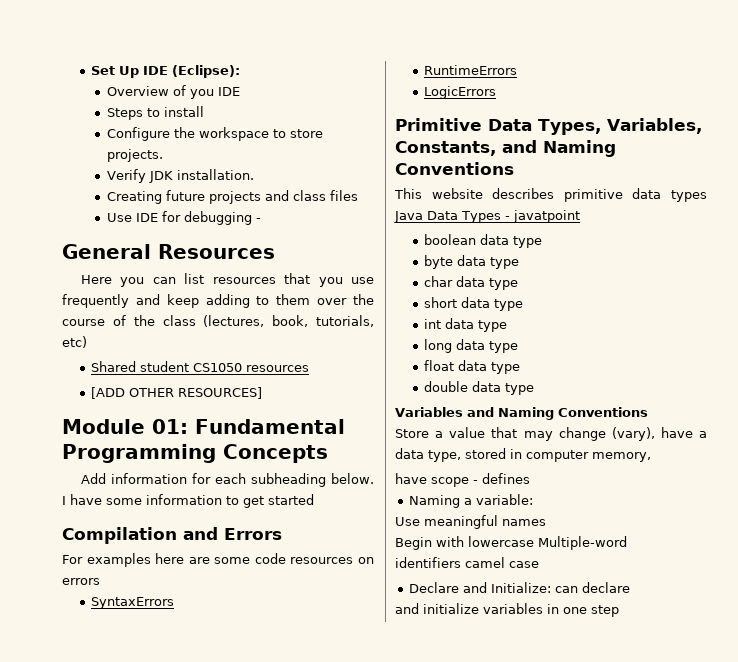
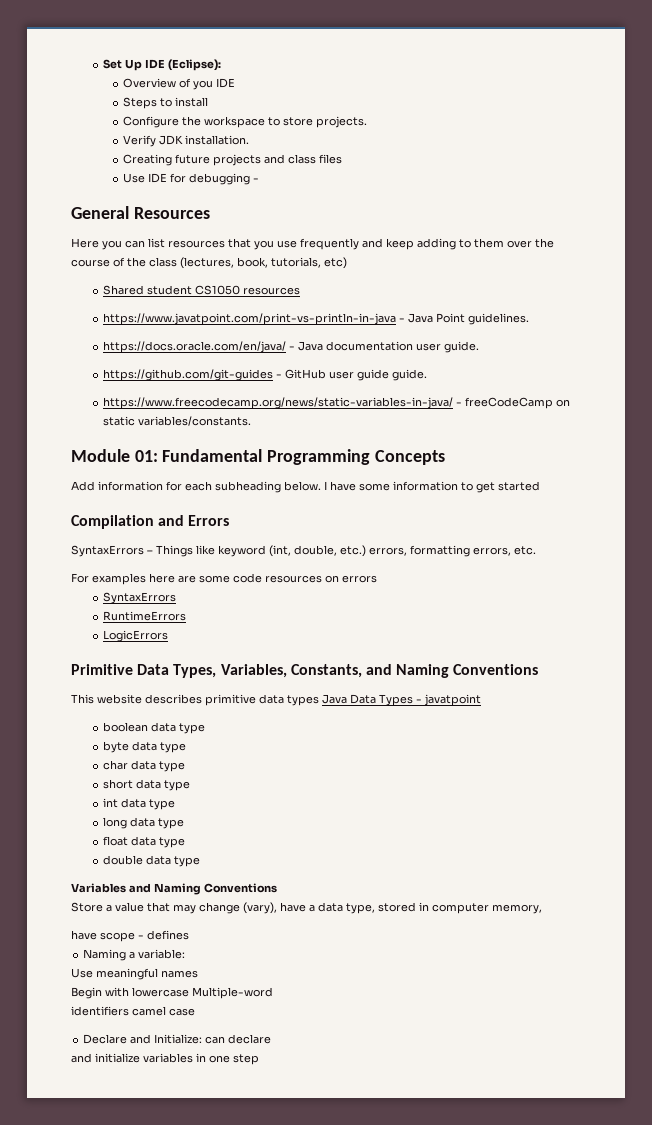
[91,387,263,399] [ADD OTHER RESOURCES] -> [103,313,530,325] [103,341,480,353] [103,369,428,381] [103,397,571,409] [103,416,252,426] https://www.javatpoint.com/print-vs-println-in-java - Java Point guidelines. // https://docs.oracle.com/en/java/ - Java documentation user guide. // https://github.com/git-guides - GitHub user guide guide. // https://www.freecodecamp.org/news/static-variables-in-java/ - freeCodeCamp on static variables/constants.
(282, 534) none -> [71,545,536,557] // SyntaxErrors – Things like keyword (int, double, etc.) errors, formatting errors, etc.

